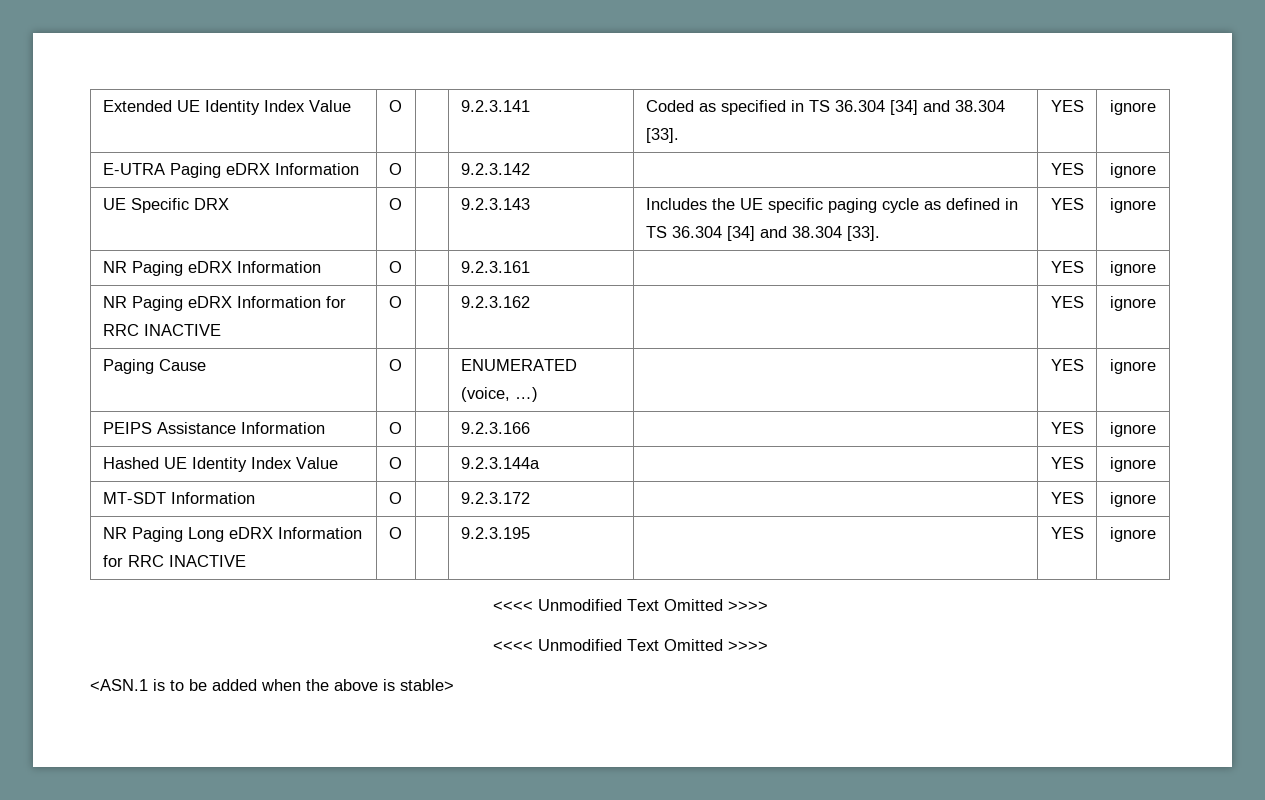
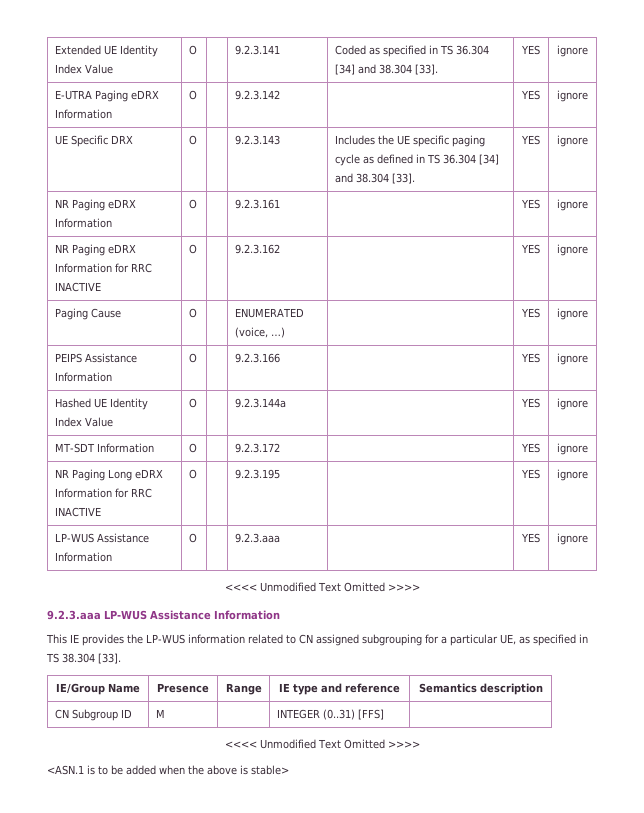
[492,599,768,611] // <<<< Unmodified Text Omitted >>>> -> [54,533,149,543] [54,552,112,562] [188,533,197,543] [234,533,280,543] [521,533,540,543] [557,533,588,545] [224,582,420,592] [47,610,280,620] [46,634,588,646] [46,653,121,664] [56,683,140,695] [157,683,209,693] [225,683,262,695] [279,683,400,695] [418,683,543,695] [54,709,132,721] [155,709,165,718] [276,709,384,720] // LP-WUS Assistance Information | O | | 9.2.3.aaa | | YES | ignore // <<<< Unmodified Text Omitted >>>> // 9.2.3.aaa LP-WUS Assistance Information // This IE provides the LP-WUS information related to CN assigned subgrouping for a particular UE, as specified in TS 38.304 [33]. // IE/Group Name | Presence | Range | IE type and reference | Semantics description // CN Subgroup ID | M | | INTEGER (0..31) [FFS] |

